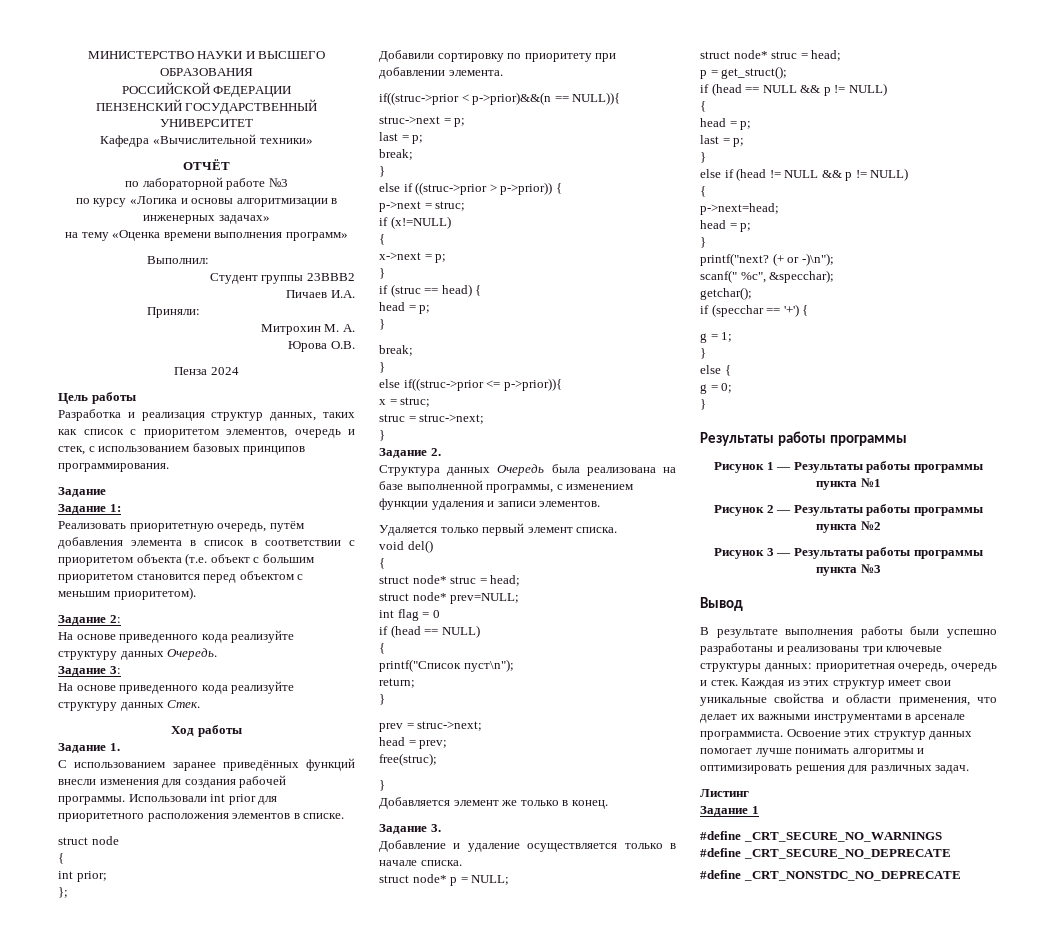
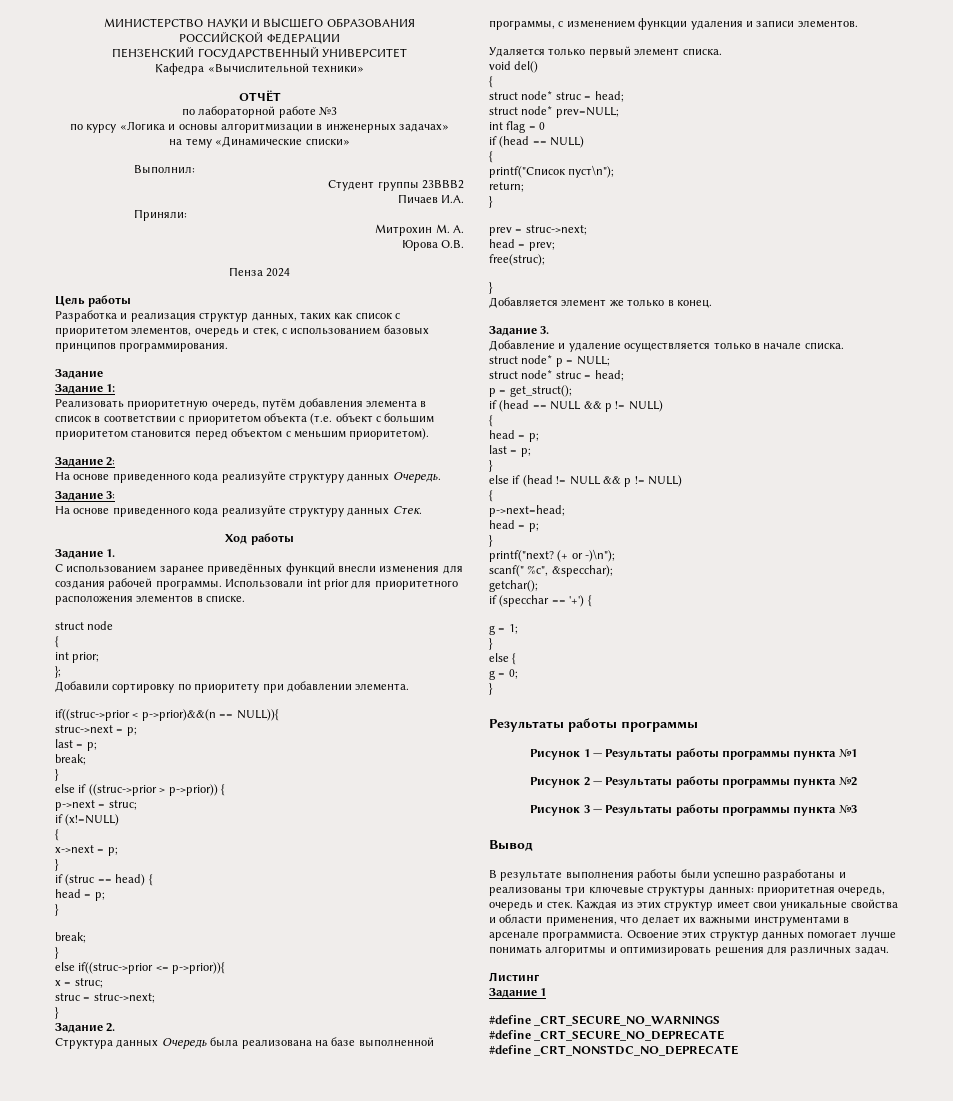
[112,230,348,241] «Оценка времени выполнения программ» -> [215,136,350,147] «Динамические списки»

